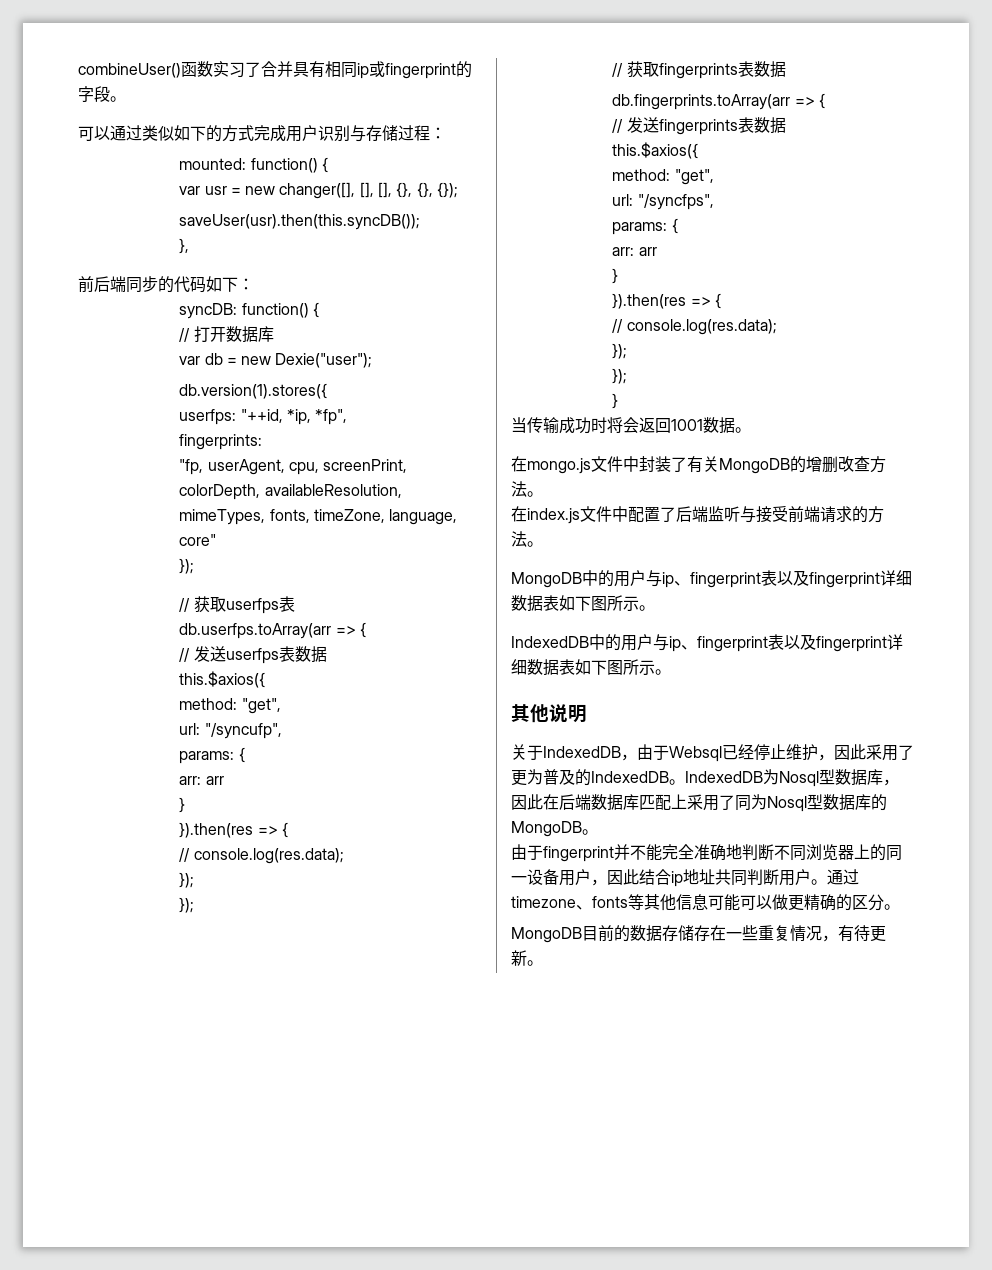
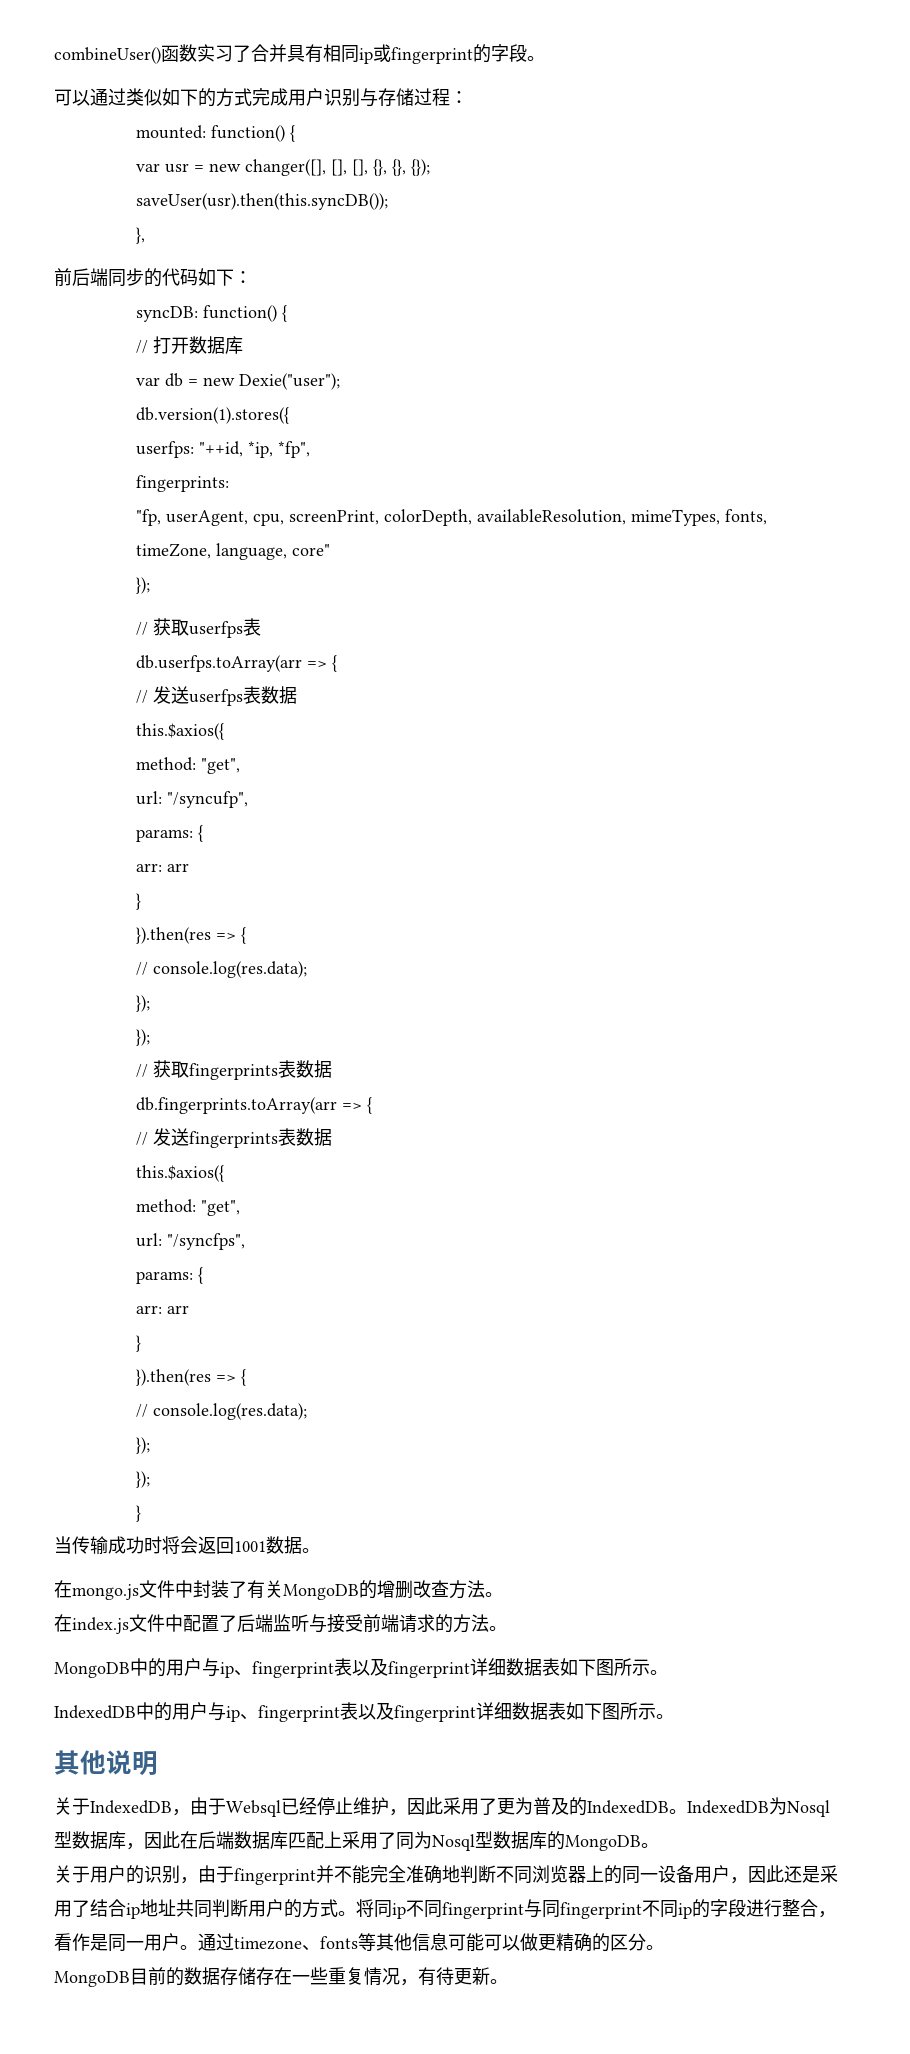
(598, 832) none -> [54,1865,198,1884] 关于用户的识别，
(639, 877) none -> [784,1865,838,1883] [54,1900,90,1917] 还是采用了
(811, 877) none -> [284,1899,836,1919] [54,1933,180,1952] 的方式。将同ip不同fingerprint与同fingerprint不同ip的字段进行整合，看作是同一用户

